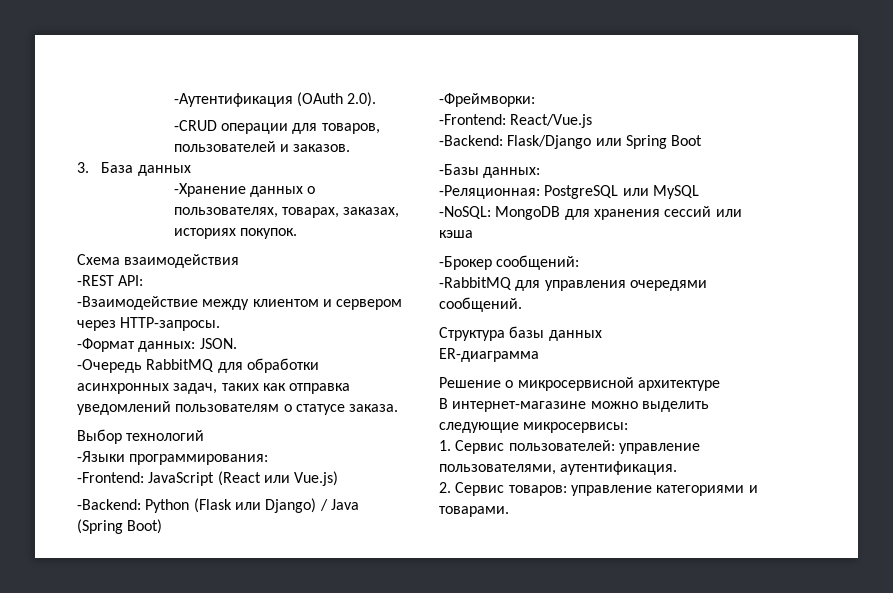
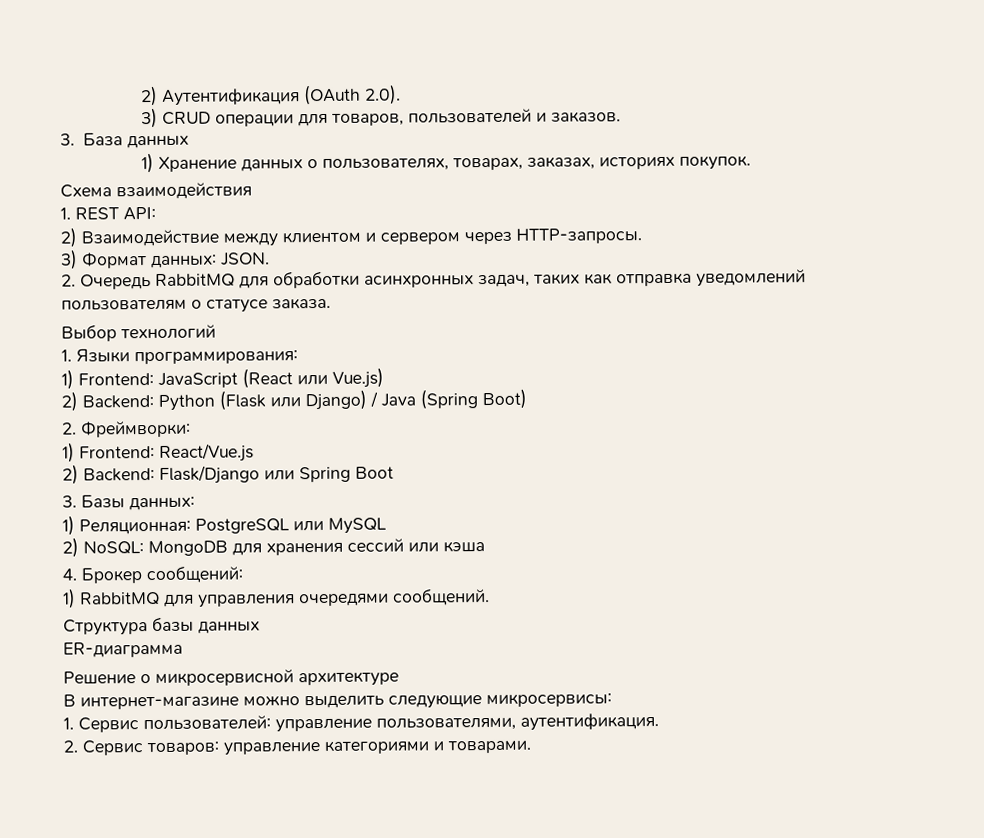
[173,93,293,107] -Аутентификация -> [140,85,300,107] 2) Аутентификация
[173,120,217,131] -CRUD -> [140,107,211,129] 3) CRUD
[173,183,246,197] -Хранение -> [140,153,237,174] 1) Хранение
[77,275,114,286] -REST -> [60,207,119,220] 1. REST
[77,296,198,310] -Взаимодействие -> [60,227,219,248] 2) Взаимодействие
[77,338,135,352] -Формат -> [60,249,147,270] 3) Формат
[77,359,142,373] -Очередь -> [61,274,151,290] 2. Очередь
[77,451,125,462] -Языки -> [61,348,130,363] 1. Языки
[77,472,144,483] -Frontend: -> [61,369,154,390] 1) Frontend:
[77,499,141,510] -Backend: -> [61,391,154,412] 2) Backend:
[439,93,535,107] [439,114,506,125] -Фреймворки: // -Frontend: -> [62,420,191,438] [62,442,155,463] 2. Фреймворки: // 1) Frontend:
[439,135,503,146] -Backend: -> [62,464,155,485] 2) Backend:
[439,164,479,175] -Базы -> [62,494,125,508] 3. Базы
[439,185,540,199] -Реляционная: -> [62,515,191,536] 1) Реляционная:
[439,206,491,219] -NoSQL: -> [62,537,144,558] 2) NoSQL:
[439,256,492,270] -Брокер -> [62,567,142,584] 4. Брокер
[439,277,512,290] -RabbitMQ -> [62,588,160,609] 1) RabbitMQ

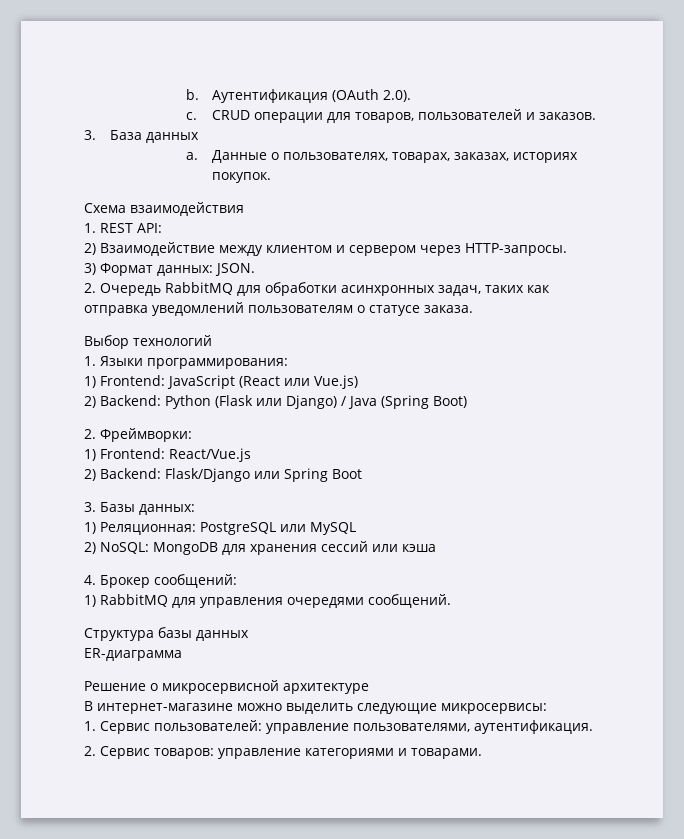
[140,85,158,107] 2) -> [186,89,200,100] b.
[140,107,158,129] 3) -> [186,112,198,120] c.
[140,153,303,174] 1) Хранение данных -> [186,150,267,163] a. Данные

